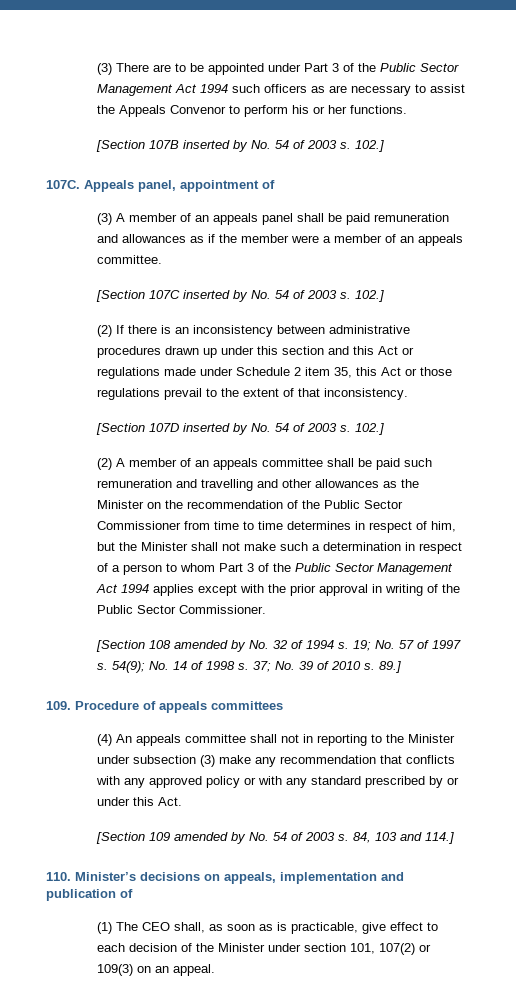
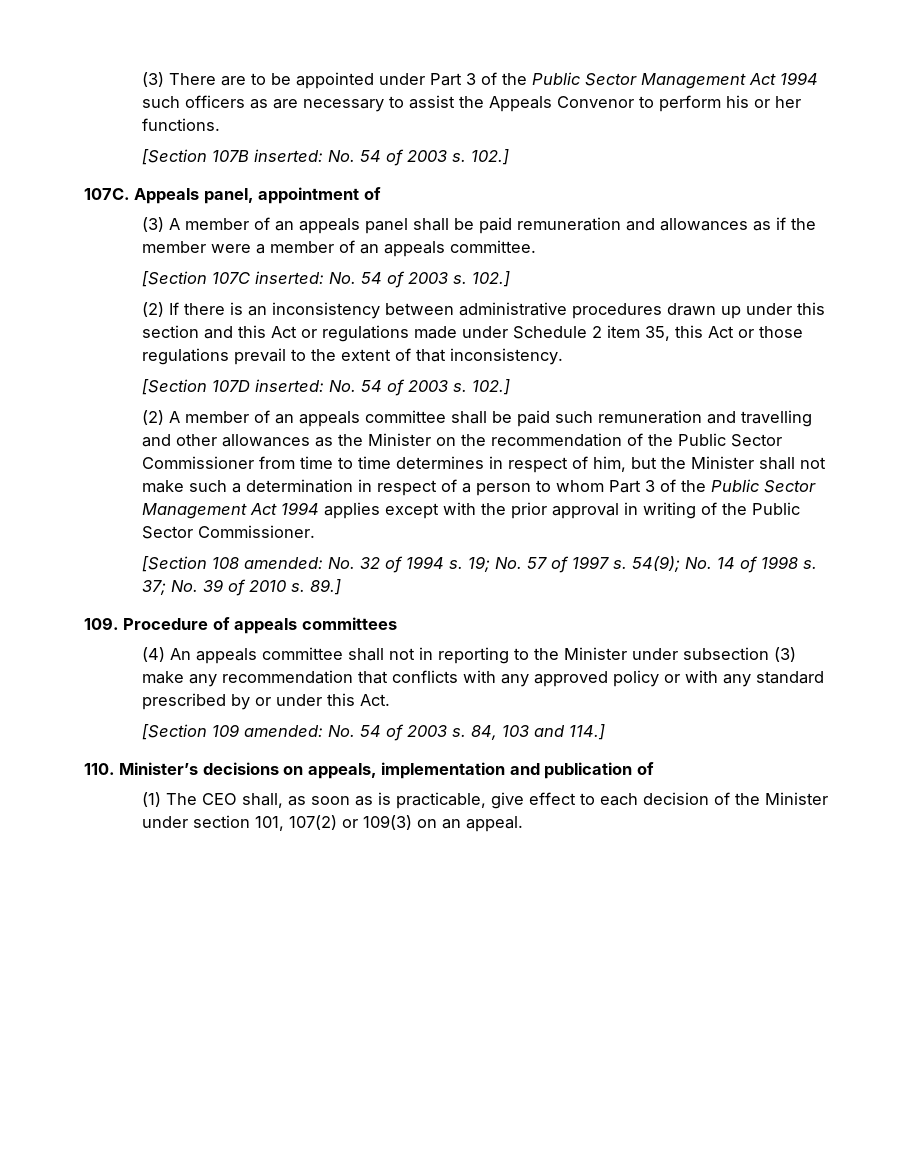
[183,140,249,152] inserted by -> [253,149,323,162] inserted:
[183,290,249,302] inserted by -> [254,271,324,284] inserted:
[183,423,249,435] inserted by -> [254,379,324,392] inserted:
[174,640,247,652] amended by -> [243,557,323,569] amended:
[174,832,247,844] amended by -> [243,725,323,737] amended:

